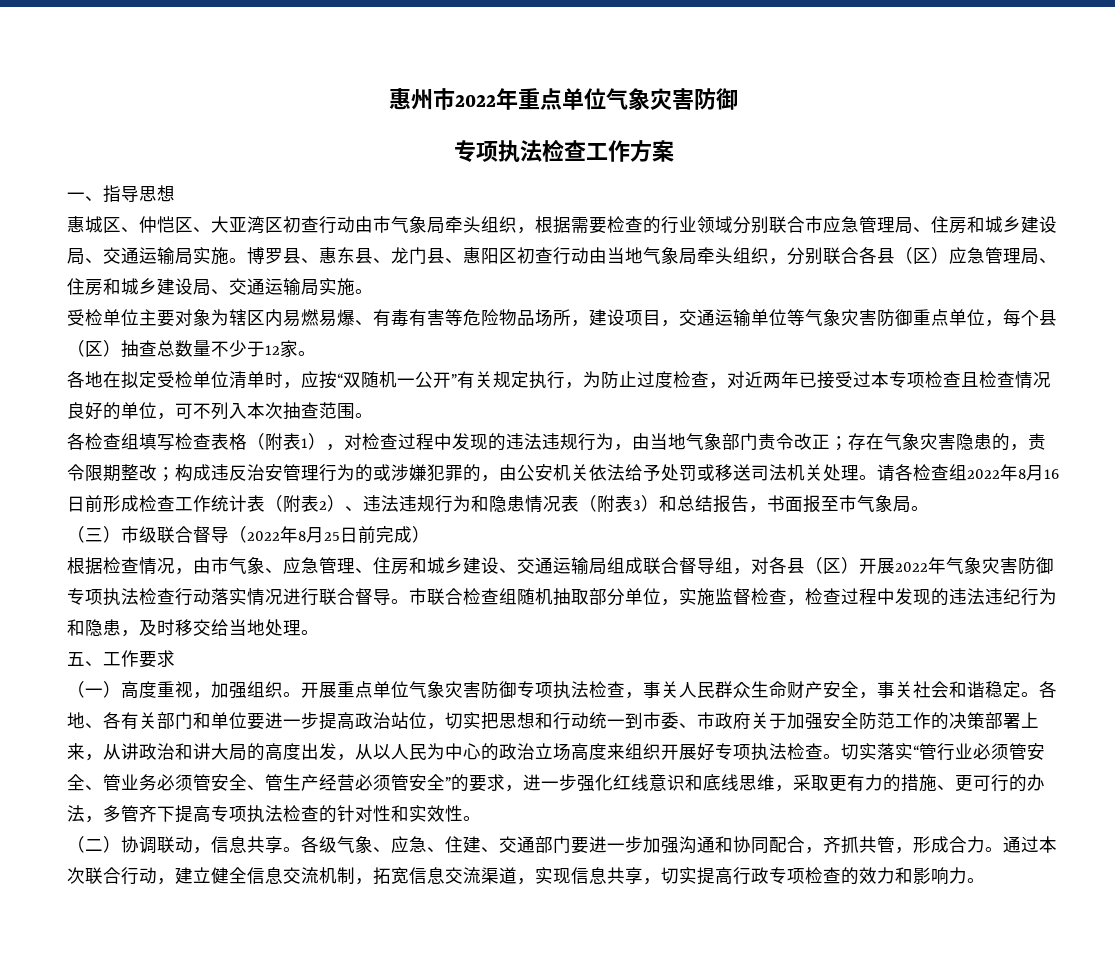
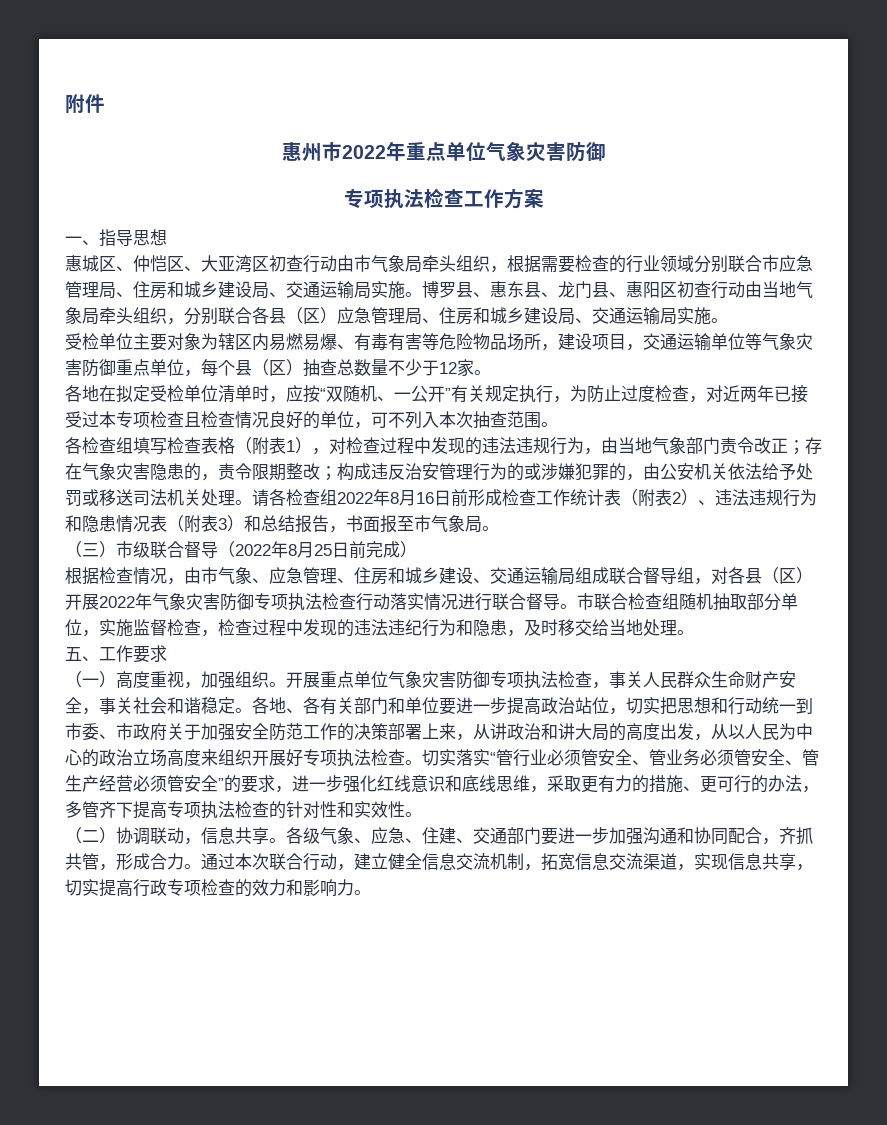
(389, 99) none -> [65,94,105,114] 附件 //
(397, 379) none -> [377,396,394,401] 、

